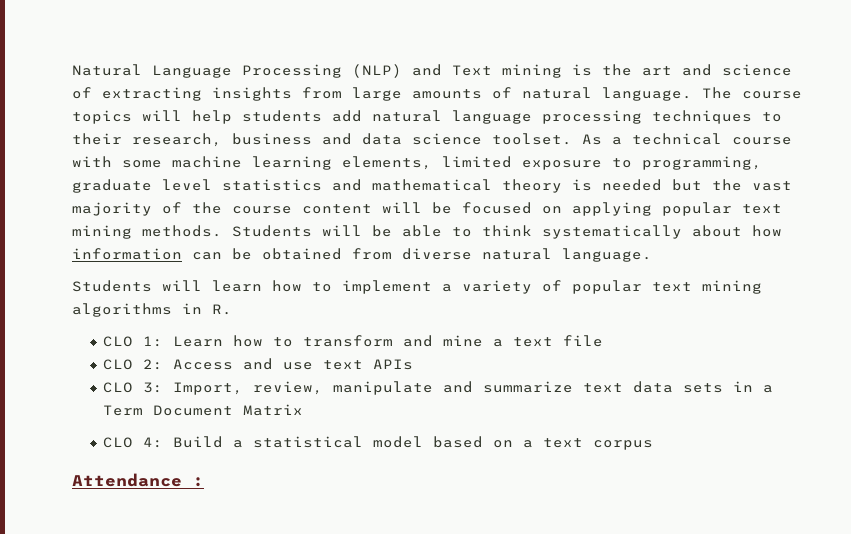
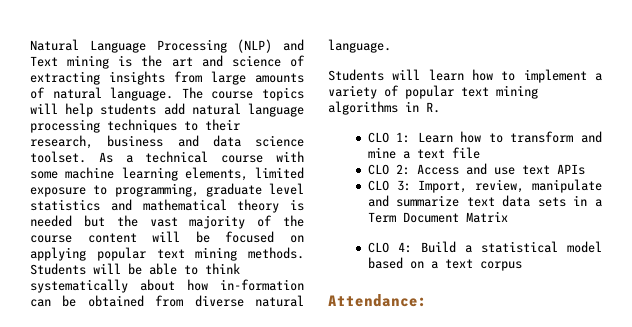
[72,248,182,260] information -> [220,279,304,291] in-formation
[72,473,204,487] Attendance : -> [328,294,427,307] Attendance:

